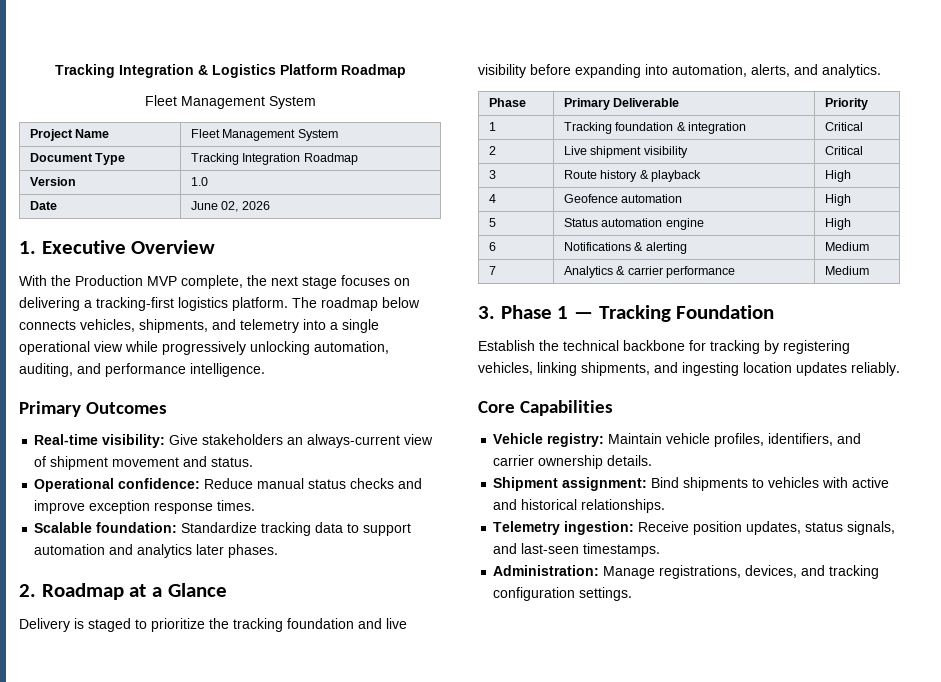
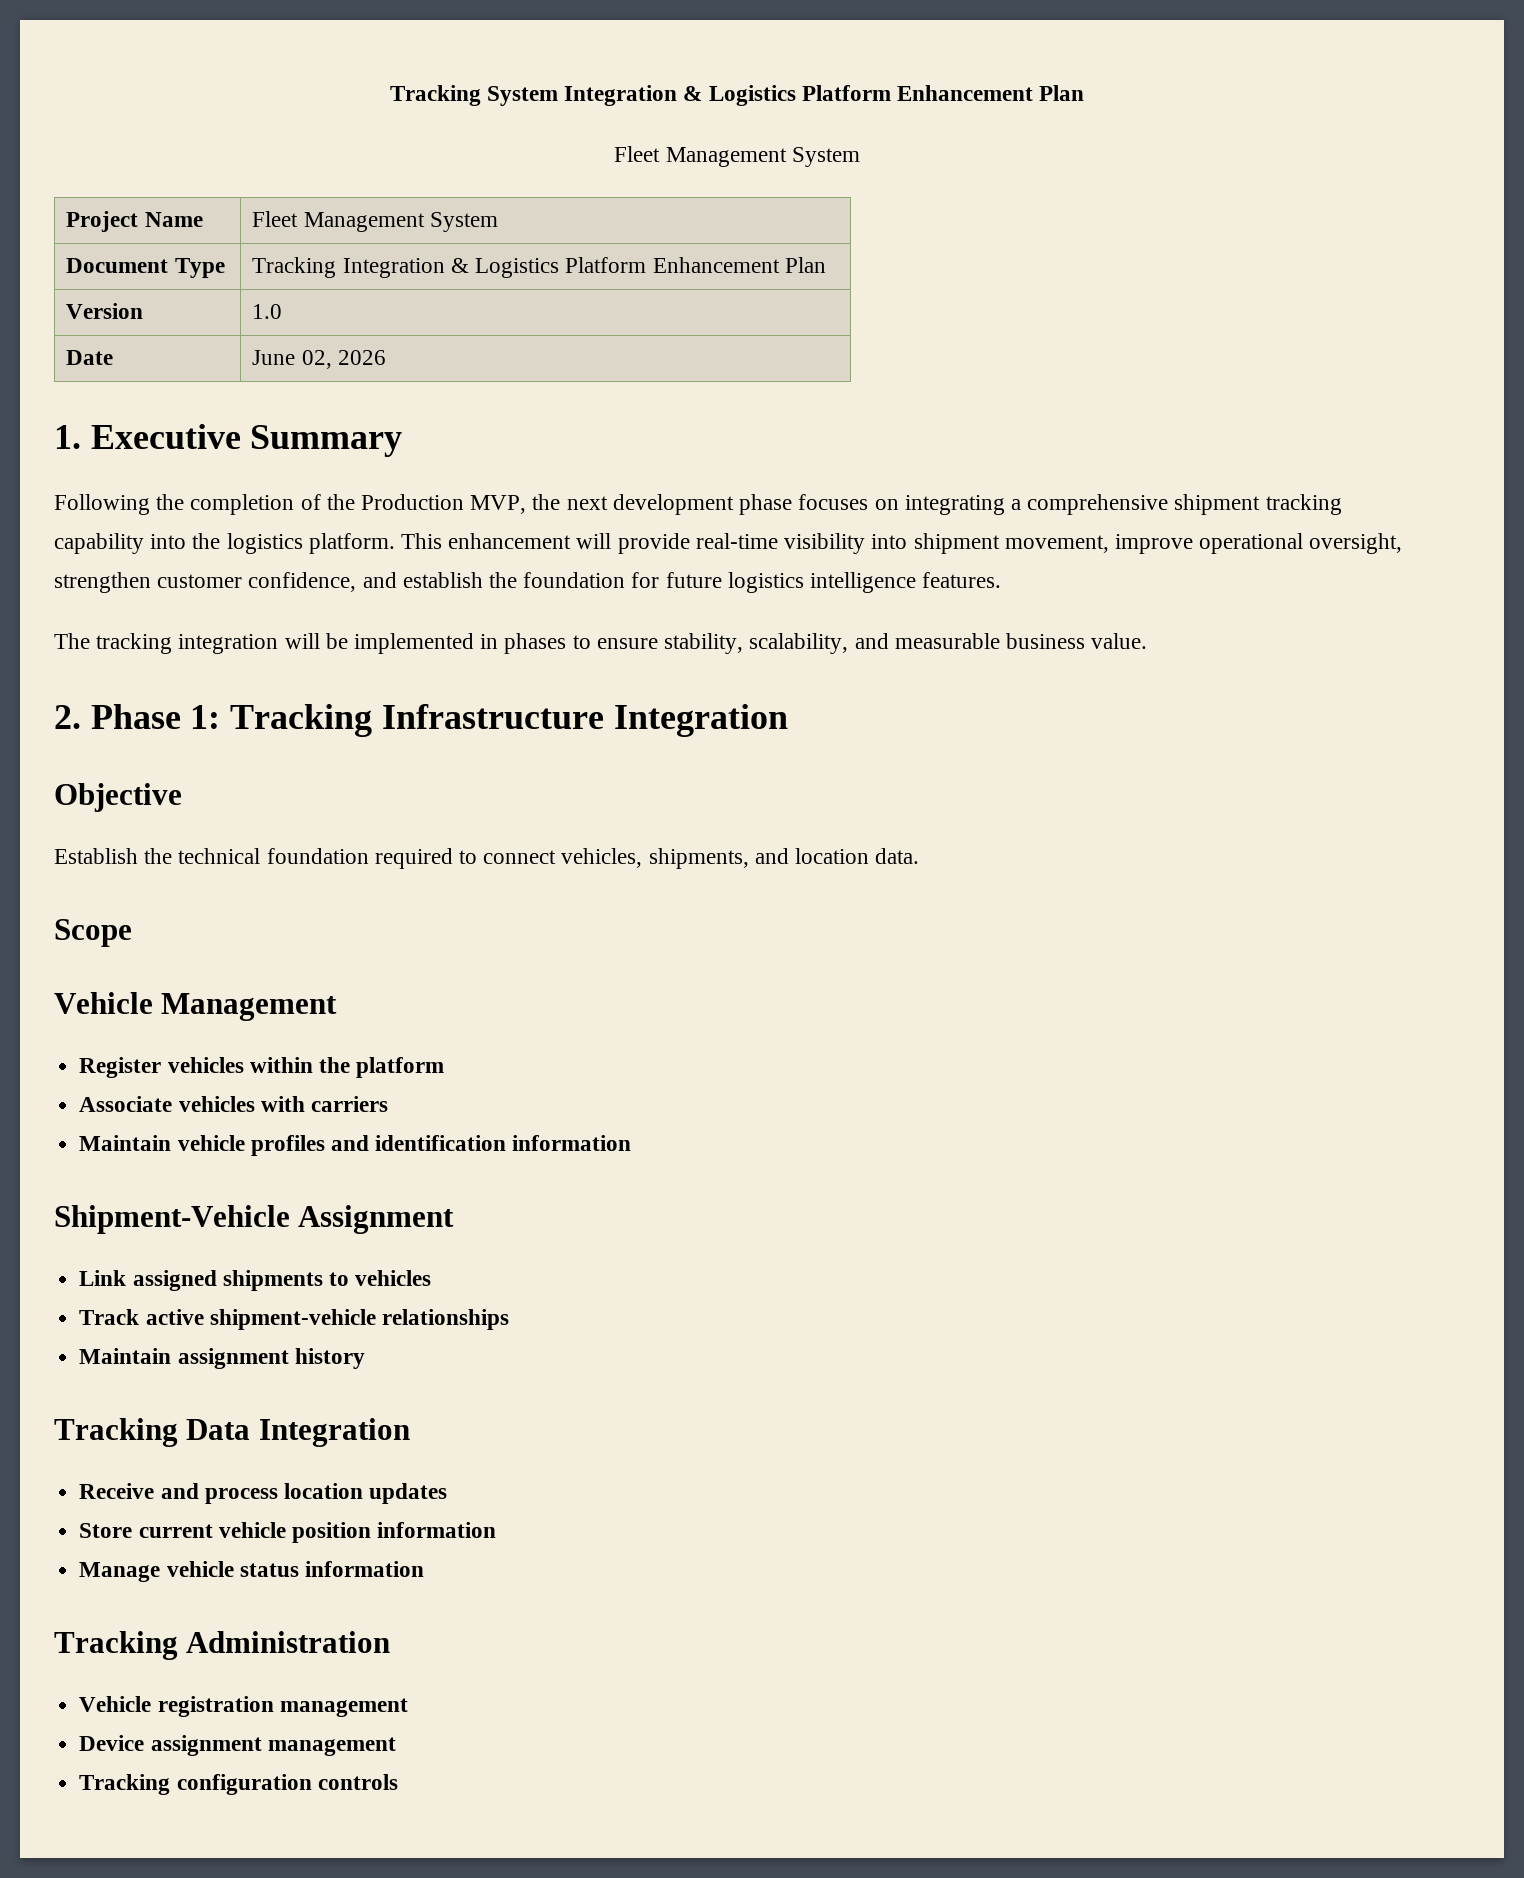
[54,64,406,78] Tracking Integration & Logistics Platform Roadmap -> [389,85,1085,106] Tracking System Integration & Logistics Platform Enhancement Plan
[303,153,358,165] Roadmap -> [450,257,826,278] & Logistics Platform Enhancement Plan
[131,240,216,254] [19,275,410,289] [19,297,420,311] [19,319,379,333] [19,341,389,355] [19,363,265,377] [19,401,167,417] [34,434,434,448] [34,456,254,470] [34,478,423,492] [34,500,256,514] [34,522,412,536] [34,544,279,558] [19,583,227,600] [19,618,407,632] [478,64,881,78] [488,98,526,107] [563,98,680,110] [824,98,868,110] [488,122,496,131] [563,122,747,134] [824,122,863,131] [488,146,496,155] [563,146,688,158] [824,146,863,155] [488,170,496,179] [563,170,702,182] [824,170,851,182] [488,194,496,203] [563,194,683,203] [824,194,851,206] [488,218,496,227] [563,218,704,230] [824,218,851,230] [488,242,496,251] [563,242,687,254] [824,242,869,251] [488,266,496,275] [563,266,736,278] [824,266,869,275] [478,305,775,322] [478,340,850,354] [478,362,900,376] [478,400,613,416] [493,433,862,447] [493,455,653,469] [493,477,890,491] [493,499,666,513] [493,521,896,535] [493,543,661,557] [493,565,880,579] [493,587,633,601] Overview // With the Production MVP complete, the next stage focuses on delivering a tracking-first logistics platform. The roadmap below connects vehicles, shipments, and telemetry into a single operational view while progressively unlocking automation, auditing, and performance intelligence. // Primary Outcomes // Real-time visibility: Give stakeholders an always-current view of shipment movement and status. // Operational confidence: Reduce manual status checks and improve exception response times. // Scalable foundation: Standardize tracking data to support automation and analytics later phases. // 2. Roadmap at a Glance // Delivery is staged to prioritize the tracking foundation and live visibility before expanding into automation, alerts, and analytics. // Phase | Primary Deliverable | Priority // 1 | Tracking foundation & integration | Critical // 2 | Live shipment visibility | Critical // 3 | Route history & playback | High // 4 | Geofence automation | High // 5 | Status automation engine | High // 6 | Notifications & alerting | Medium // 7 | Analytics & carrier performance | Medium // 3. Phase 1 — Tracking Foundation // Establish the technical backbone for tracking by registering vehicles, linking shipments, and ingesting location updates reliably. // Core Capabilities // Vehicle registry: Maintain vehicle profiles, identifiers, and carrier ownership details. // Shipment assignment: Bind shipments to vehicles with active and historical relationships. // Telemetry ingestion: Receive position updates, status signals, and last-seen timestamps. // Administration: Manage registrations, devices, and tracking configuration settings. -> [250,425,403,457] [54,494,1342,515] [54,533,1403,554] [54,572,1002,593] [54,633,1148,654] [54,704,788,737] [54,783,182,812] [54,848,920,869] [54,919,132,947] [54,992,338,1021] [79,1057,445,1078] [79,1096,388,1112] [79,1135,632,1156] [54,1205,455,1234] [79,1270,432,1291] [79,1309,509,1330] [79,1348,365,1369] [54,1418,410,1447] [79,1483,448,1504] [79,1522,497,1543] [79,1561,424,1582] [54,1631,391,1660] [79,1696,408,1717] [79,1735,396,1756] [79,1774,398,1795] Summary // Following the completion of the Production MVP, the next development phase focuses on integrating a comprehensive shipment tracking capability into the logistics platform. This enhancement will provide real-time visibility into shipment movement, improve operational oversight, strengthen customer confidence, and establish the foundation for future logistics intelligence features. // The tracking integration will be implemented in phases to ensure stability, scalability, and measurable business value. // 2. Phase 1: Tracking Infrastructure Integration // Objective // Establish the technical foundation required to connect vehicles, shipments, and location data. // Scope // Vehicle Management // Register vehicles within the platform // Associate vehicles with carriers // Maintain vehicle profiles and identification information // Shipment-Vehicle Assignment // Link assigned shipments to vehicles // Track active shipment-vehicle relationships // Maintain assignment history // Tracking Data Integration // Receive and process location updates // Store current vehicle position information // Manage vehicle status information // Tracking Administration // Vehicle registration management // Device assignment management // Tracking configuration controls

